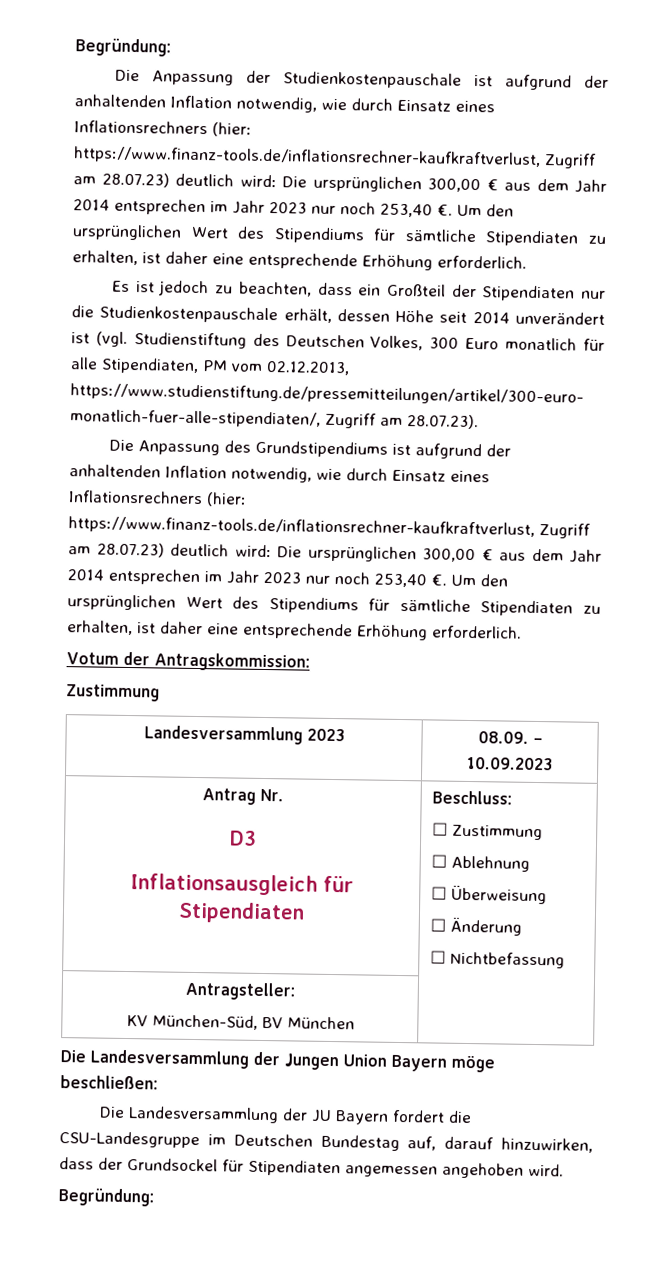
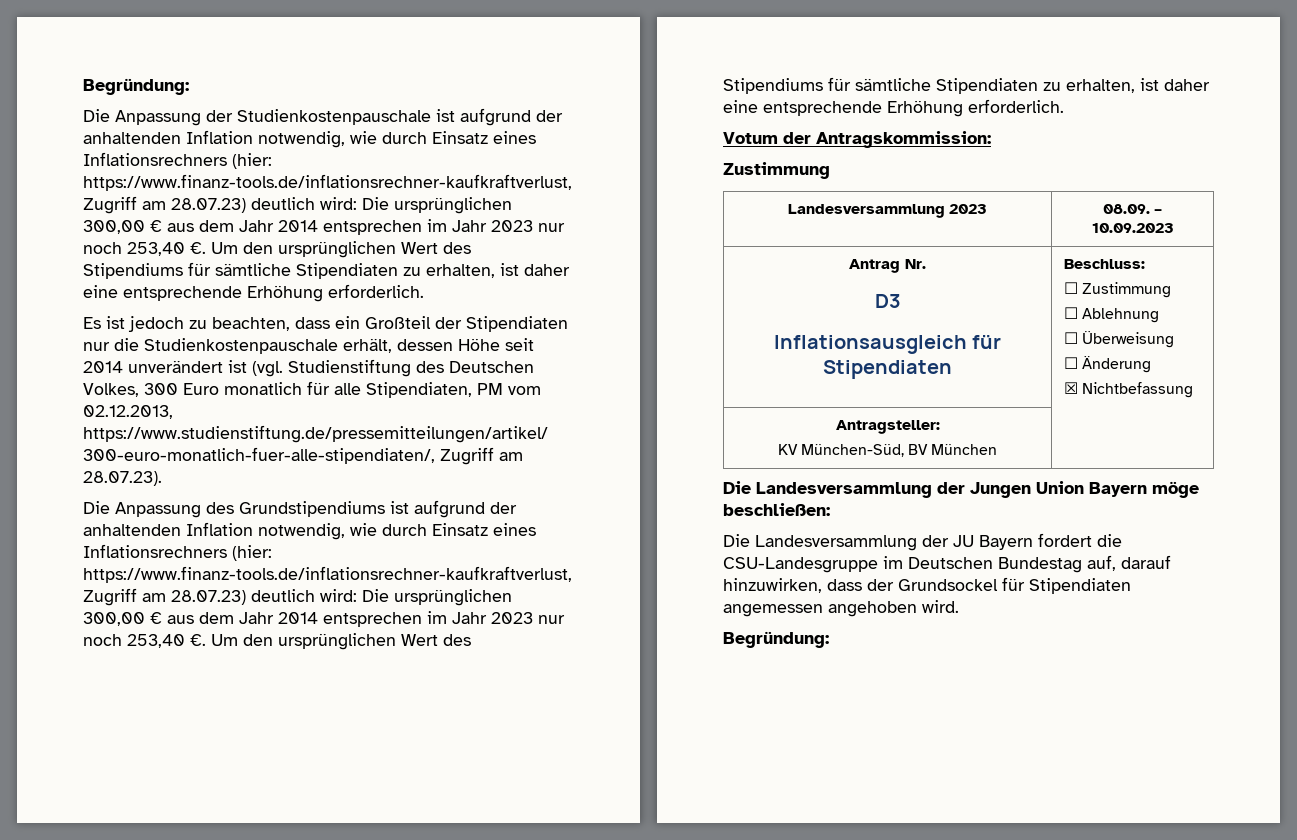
[430,950,447,964] ☐ -> [1063,382,1078,394] ☒

